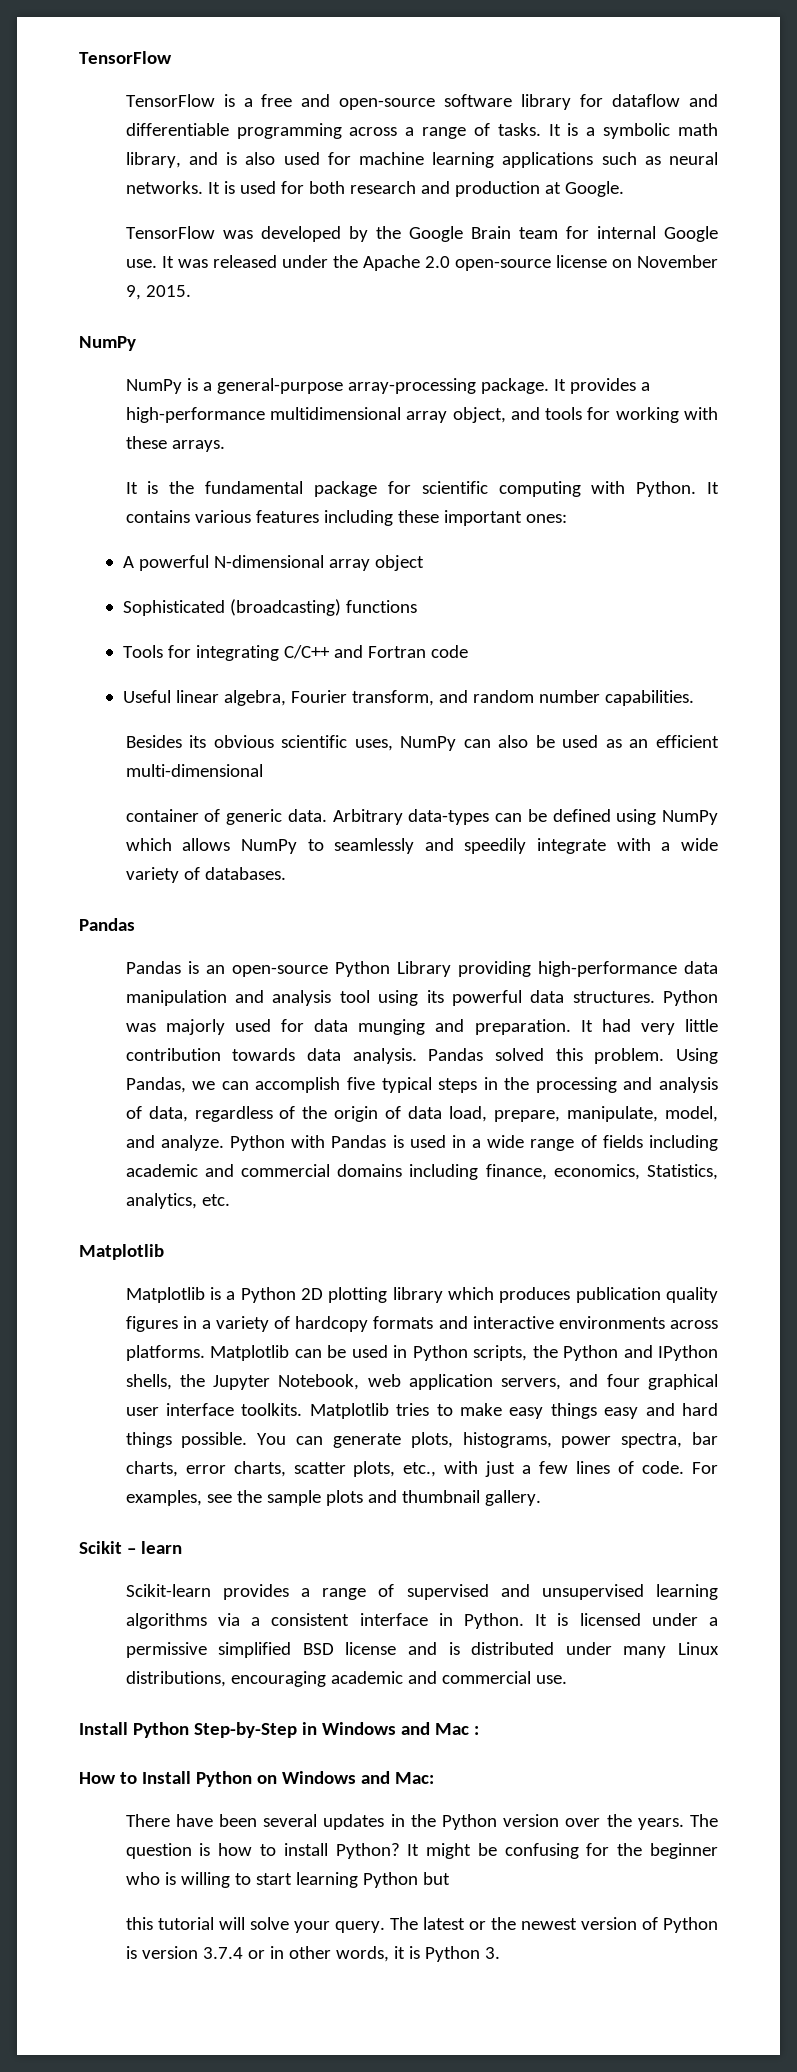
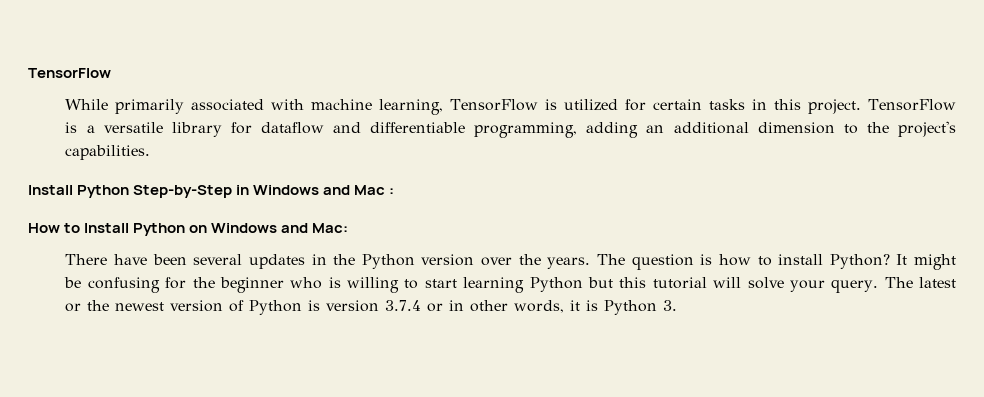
[125,94,513,110] TensorFlow is a free and open-source software -> [65,99,957,115] [65,122,163,133] While primarily associated with machine learning, TensorFlow is utilized for certain tasks in this project. TensorFlow is a versatile
[236,123,718,139] [125,152,718,168] [125,181,624,197] [125,226,718,242] [125,255,719,271] [125,285,191,300] [79,336,136,351] [125,378,650,394] [125,407,718,423] [125,436,225,452] [125,481,719,497] [125,510,567,526] [122,555,424,571] [122,599,417,616] [122,645,468,661] [122,690,694,706] [125,735,719,751] [125,764,263,777] [125,809,718,825] [125,838,718,854] [125,867,286,883] [79,918,135,931] [125,961,718,977] [125,990,718,1006] [125,1019,719,1035] [125,1048,718,1064] [125,1077,718,1093] [125,1106,718,1122] [125,1135,718,1151] [125,1164,718,1180] [125,1193,230,1209] [79,1244,164,1260] [125,1287,718,1303] [125,1316,718,1332] [125,1345,718,1361] [125,1374,719,1390] [125,1403,718,1419] [125,1432,718,1448] [125,1461,719,1477] [125,1490,541,1506] [79,1541,182,1554] [125,1584,718,1600] [125,1613,718,1629] [125,1642,720,1658] [125,1671,567,1687] programming across a range of tasks. It is a symbolic math library, and is also used for machine learning applications such as neural networks. It is used for both research and production at Google. // TensorFlow was developed by the Google Brain team for internal Google use. It was released under the Apache 2.0 open-source license on November 9, 2015. // NumPy // NumPy is a general-purpose array-processing package. It provides a high-performance multidimensional array object, and tools for working with these arrays. // It is the fundamental package for scientific computing with Python. It contains various features including these important ones: // A powerful N-dimensional array object // Sophisticated (broadcasting) functions // Tools for integrating C/C++ and Fortran code // Useful linear algebra, Fourier transform, and random number capabilities. // Besides its obvious scientific uses, NumPy can also be used as an efficient multi-dimensional // container of generic data. Arbitrary data-types can be defined using NumPy which allows NumPy to seamlessly and speedily integrate with a wide variety of databases. // Pandas // Pandas is an open-source Python Library providing high-performance data manipulation and analysis tool using its powerful data structures. Python was majorly used for data munging and preparation. It had very little contribution towards data analysis. Pandas solved this problem. Using Pandas, we can accomplish five typical steps in the processing and analysis of data, regardless of the origin of data load, prepare, manipulate, model, and analyze. Python with Pandas is used in a wide range of fields including academic and commercial domains including finance, economics, Statistics, analytics, etc. // Matplotlib // Matplotlib is a Python 2D plotting library which produces publication quality figures in a variety of hardcopy formats and interactive environments across platforms. Matplotlib can be used in Python scripts, the Python and IPython shells, the Jupyter Notebook, web application servers, and four graphical user interface toolkits. Matplotlib tries to make easy things easy and hard things possible. You can generate plots, histograms, power spectra, bar charts, error charts, scatter plots, etc., with just a few lines of code. For examples, see the sample plots and thumbnail gallery. // Scikit – learn // Scikit-learn provides a range of supervised and unsupervised learning algorithms via a consistent interface in Python. It is licensed under a permissive simplified BSD license and is distributed under many Linux distributions, encouraging academic and commercial use. -> [474,121,956,138] [65,145,151,160] programming, adding an additional dimension to the project's capabilities.
(450, 1878) // -> (613, 282) none

